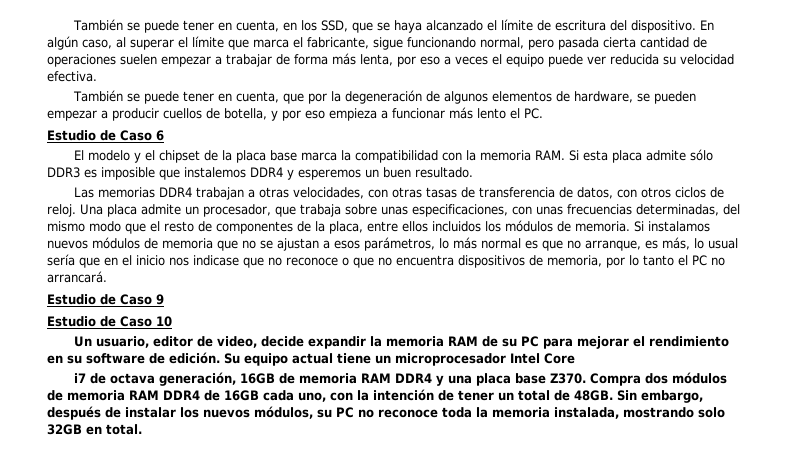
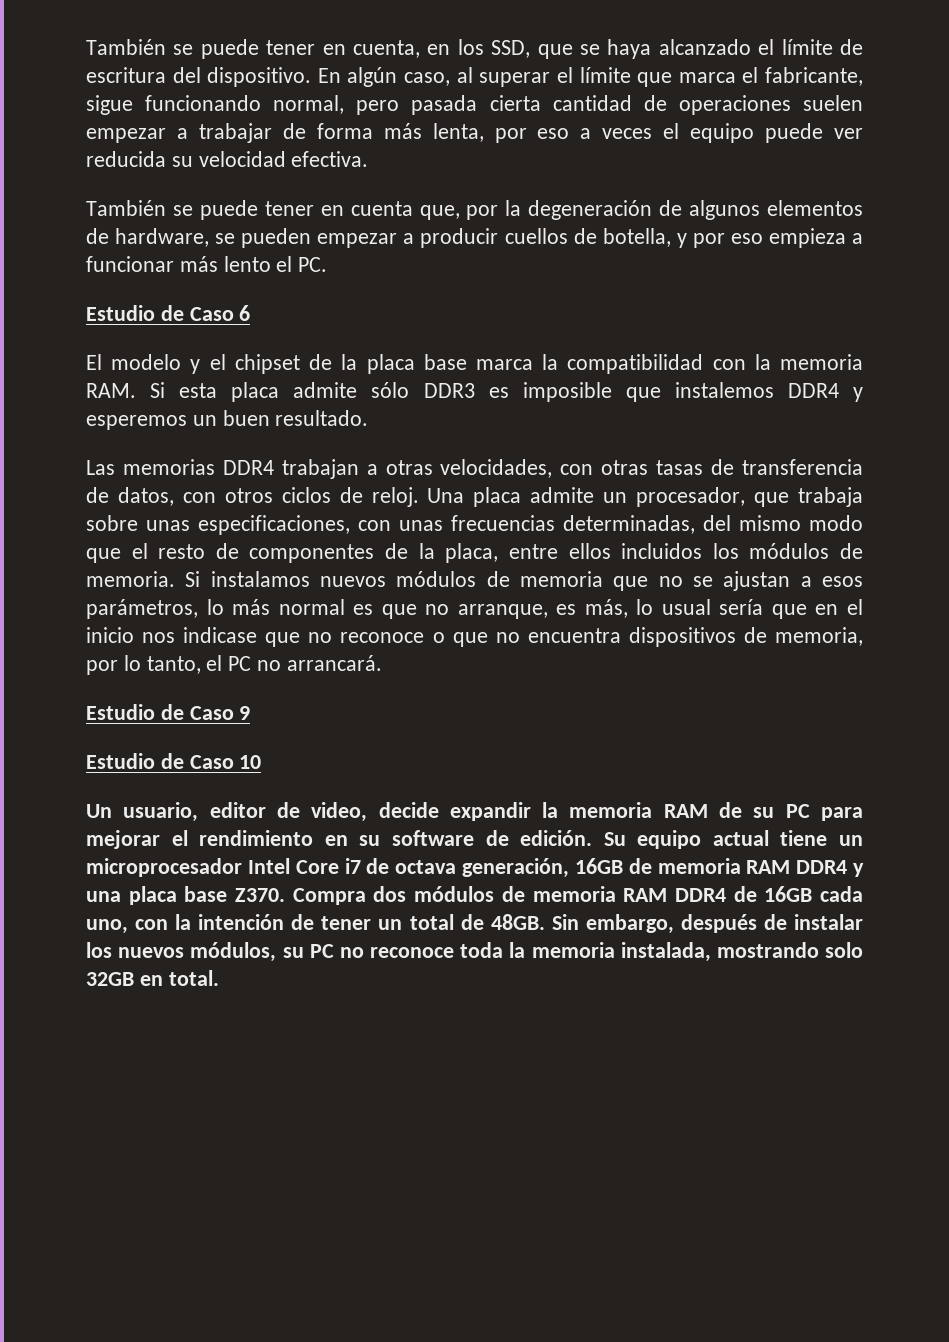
[235,91,304,104] cuenta, que -> [350,201,460,220] cuenta que,
[643,255,674,266] tanto -> [146,656,201,674] tanto,
(575, 358) // -> (339, 867) none

